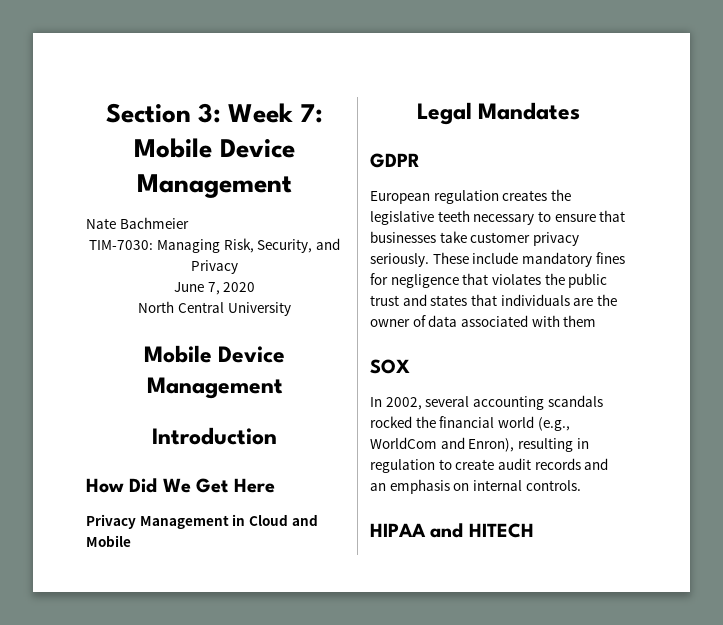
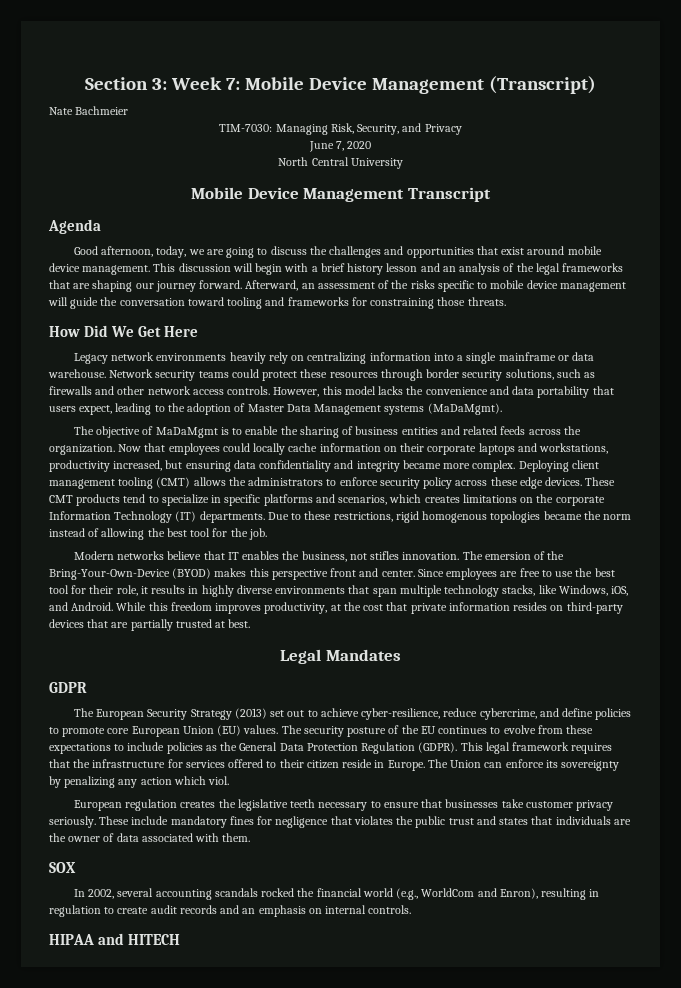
(292, 186) none -> [489,76,597,94] (Transcript)
[152,427,277,445] // Introduction -> [407,187,491,202] [48,219,101,234] [73,246,602,258] [49,263,624,275] [49,280,626,292] [48,297,506,309] Transcript // Agenda // Good afternoon, today, we are going to discuss the challenges and opportunities that exist around mobile device management. This discussion will begin with a brief history lesson and an analysis of the legal frameworks that are shaping our journey forward. Afterward, an assessment of the risks specific to mobile device management will guide the conversation toward tooling and frameworks for constraining those threats.
[86,514,318,529] [86,535,131,547] [416,102,581,125] [370,153,420,168] Privacy Management in Cloud and Mobile // Legal Mandates // GDPR -> [73,352,595,364] [48,369,596,381] [49,386,614,398] [49,403,502,415] [73,426,581,438] [49,443,609,455] [49,460,599,472] [49,477,616,489] [49,494,605,506] [49,511,632,523] [49,528,267,540] [73,551,565,562] [49,568,615,580] [49,585,629,597] [49,602,623,614] [49,619,251,631] [280,649,401,664] [49,682,87,693] [73,708,632,720] [49,725,594,737] [49,742,613,754] [49,759,620,771] [49,776,230,788] Legacy network environments heavily rely on centralizing information into a single mainframe or data warehouse. Network security teams could protect these resources through border security solutions, such as firewalls and other network access controls. However, this model lacks the convenience and data portability that users expect, leading to the adoption of Master Data Management systems (MaDaMgmt). // The objective of MaDaMgmt is to enable the sharing of business entities and related feeds across the organization. Now that employees could locally cache information on their corporate laptops and workstations, productivity increased, but ensuring data confidentiality and integrity became more complex. Deploying client management tooling (CMT) allows the administrators to enforce security policy across these edge devices. These CMT products tend to specialize in specific platforms and scenarios, which creates limitations on the corporate Information Technology (IT) departments. Due to these restrictions, rigid homogenous topologies became the norm instead of allowing the best tool for the job. // Modern networks believe that IT enables the business, not stifles innovation. The emersion of the Bring-Your-Own-Device (BYOD) makes this perspective front and center. Since employees are free to use the best tool for their role, it results in highly diverse environments that span multiple technology stacks, like Windows, iOS, and Android. While this freedom improves productivity, at the cost that private information resides on third-party devices that are partially trusted at best. // Legal Mandates // GDPR // The European Security Strategy (2013) set out to achieve cyber-resilience, reduce cybercrime, and define policies to promote core European Union (EU) values. The security posture of the EU continues to evolve from these expectations to include policies as the General Data Protection Regulation (GDPR). This legal framework requires that the infrastructure for services offered to their citizen reside in Europe. The Union can enforce its sovereignty by penalizing any action which viol.
[563,315,597,327] them -> [222,833,251,842] them.

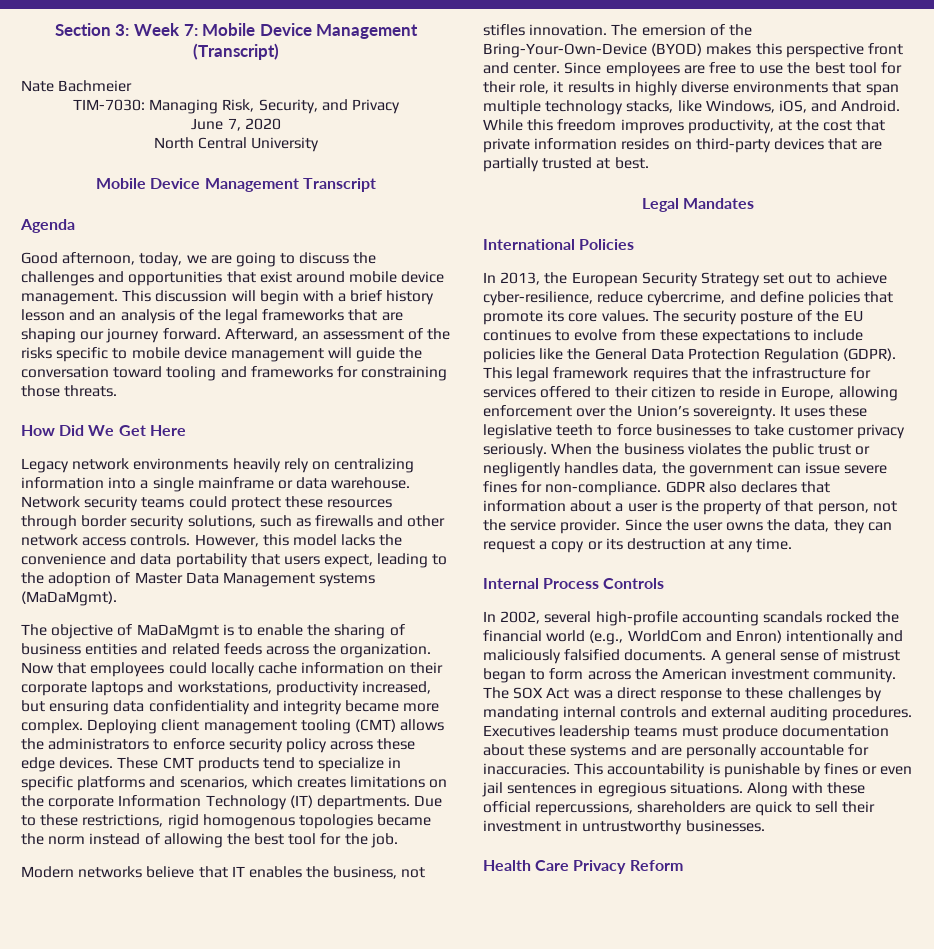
[49,682,87,693] [73,708,94,717] GDPR // The -> [483,239,635,250] [483,272,568,285] International Policies // In 2013, the
[234,708,267,719] (2013) -> (760, 279) none
[49,725,242,737] to promote core European Union (EU) -> [864,291,894,303] [483,310,598,325] that promote its core
[205,745,217,751] as -> [539,348,564,360] like
(339, 764) none -> [699,387,715,398] to
[387,759,620,771] [49,776,230,788] [73,799,614,811] [49,816,631,828] [49,833,251,842] [49,862,76,873] Europe. The Union can enforce its sovereignty by penalizing any action which viol. // European regulation creates the legislative teeth necessary to ensure that businesses take customer privacy seriously. These include mandatory fines for negligence that violates the public trust and states that individuals are the owner of data associated with them. // SOX -> [781,386,898,401] [483,405,868,420] [483,424,906,439] [483,443,871,458] [483,462,888,477] [483,481,831,496] [483,500,897,515] [483,519,892,534] [483,538,793,553] [483,578,665,589] Europe, allowing enforcement over the Union’s sovereignty. It uses these legislative teeth to force businesses to take customer privacy seriously. When the business violates the public trust or negligently handles data, the government can issue severe fines for non-compliance. GDPR also declares that information about a user is the property of that person, not the service provider. Since the user owns the data, they can request a copy or its destruction at any time. // Internal Process Controls
(154, 892) none -> [595,611,678,626] high-profile
[499,888,600,900] [49,905,412,917] [49,933,181,945] Enron), resulting in regulation to create audit records and an emphasis on internal controls. // HIPAA and HITECH -> [735,630,904,645] [483,649,901,664] [483,668,897,683] [483,687,882,702] [483,706,913,721] [483,725,889,740] [483,744,870,759] [483,763,913,778] [482,782,866,797] [483,801,876,816] [483,820,765,835] [483,860,683,874] Enron) intentionally and maliciously falsified documents. A general sense of mistrust began to form across the American investment community. The SOX Act was a direct response to these challenges by mandating internal controls and external auditing procedures. Executives leadership teams must produce documentation about these systems and are personally accountable for inaccuracies. This accountability is punishable by fines or even jail sentences in egregious situations. Along with these official repercussions, shareholders are quick to sell their investment in untrustworthy businesses. // Health Care Privacy Reform

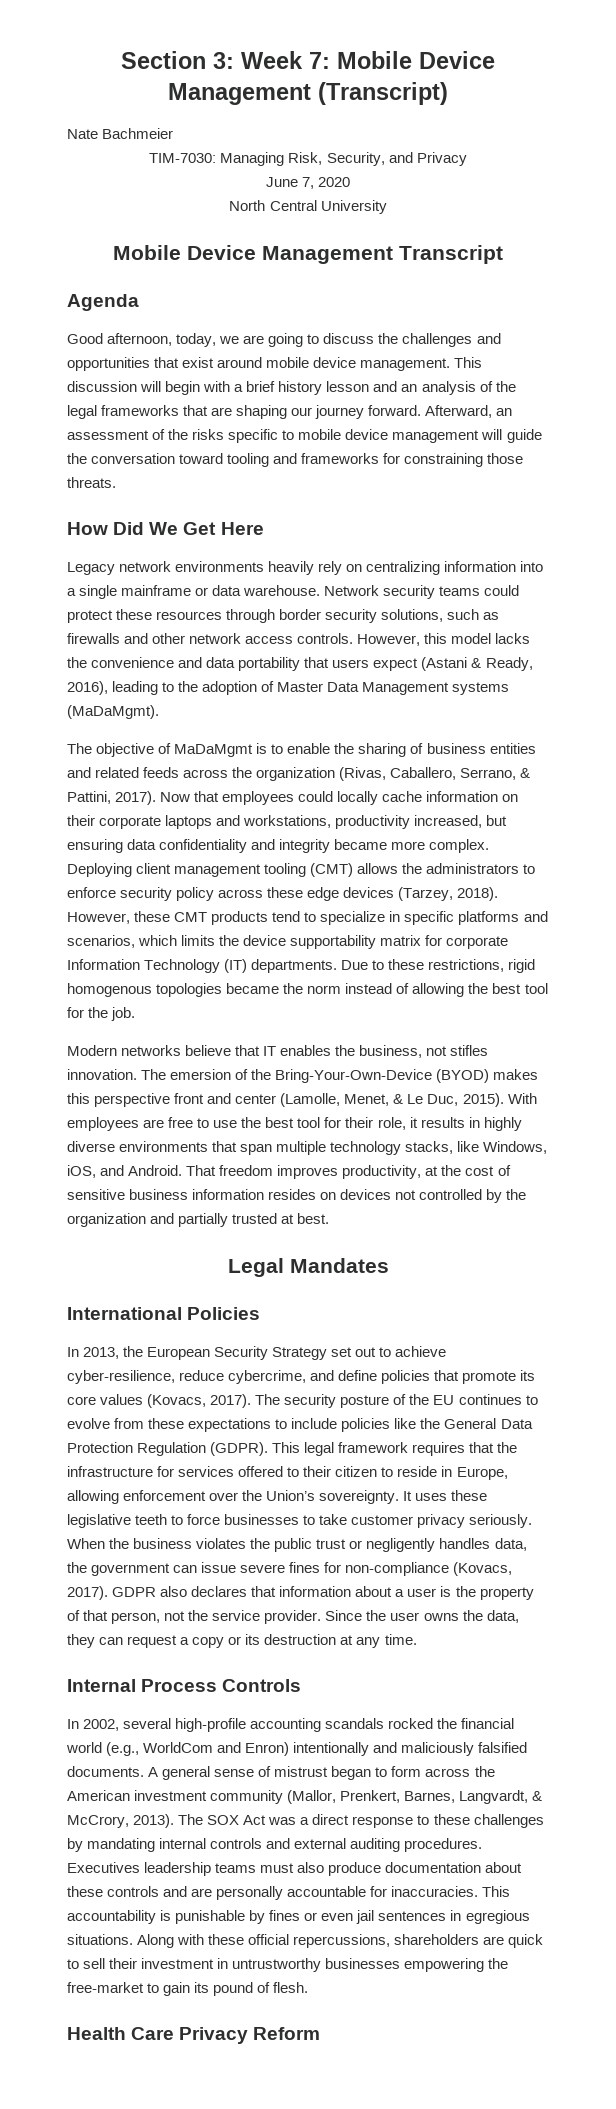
[324,554,374,568] expect, -> [373,657,533,671] [67,681,108,695] expect (Astani & Ready, 2016),
[340,643,432,658] organization. -> [256,767,531,781] [67,791,157,805] organization (Rivas, Caballero, Serrano, & Pattini, 2017).
[59,757,159,769] devices. These -> [343,887,499,901] [67,911,171,924] devices (Tarzey, 2018). However, these
[296,776,448,788] [21,795,44,807] creates limitations on the -> [181,935,443,949] limits the device supportability matrix for
[513,62,602,74] center. Since -> [235,1093,537,1107] center (Lamolle, Menet, & Le Duc, 2015). With
[483,119,554,131] While this -> [186,1165,217,1176] That
[856,119,886,131] [483,138,883,153] that private information resides on third-party devices that are -> [497,1165,511,1176] [67,1189,527,1203] [67,1213,175,1227] of sensitive business information resides on devices not controlled by the organization and
[601,310,649,322] values. -> [100,1394,252,1408] values (Kovacs, 2017).
[545,481,662,496] non-compliance. -> [345,1562,513,1576] [67,1586,108,1600] non-compliance (Kovacs, 2017).
[813,668,897,683] community. -> [210,1790,543,1804] [67,1814,175,1828] community (Mallor, Prenkert, Barnes, Langvardt, & McCrory, 2013).
(718, 731) none -> [297,1862,325,1873] also
[570,745,627,759] systems -> [107,1886,160,1897] controls
[685,820,765,832] businesses. -> [325,1958,509,1972] [67,1982,309,1996] businesses empowering the free-market to gain its pound of flesh.

